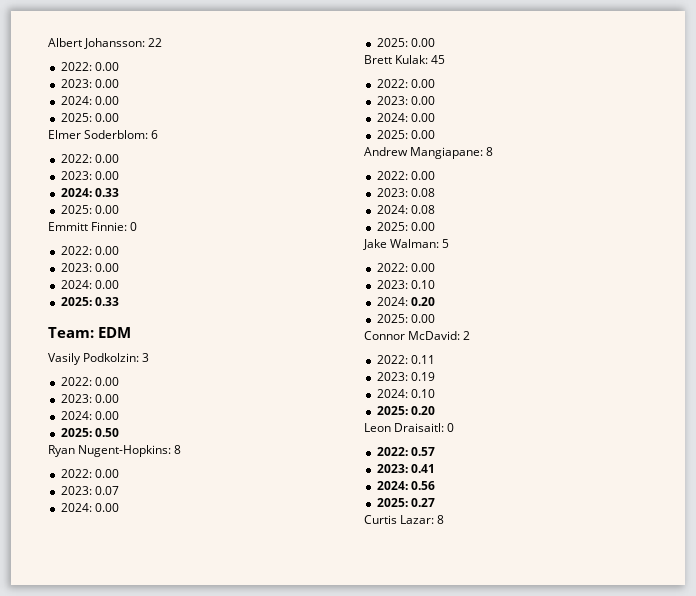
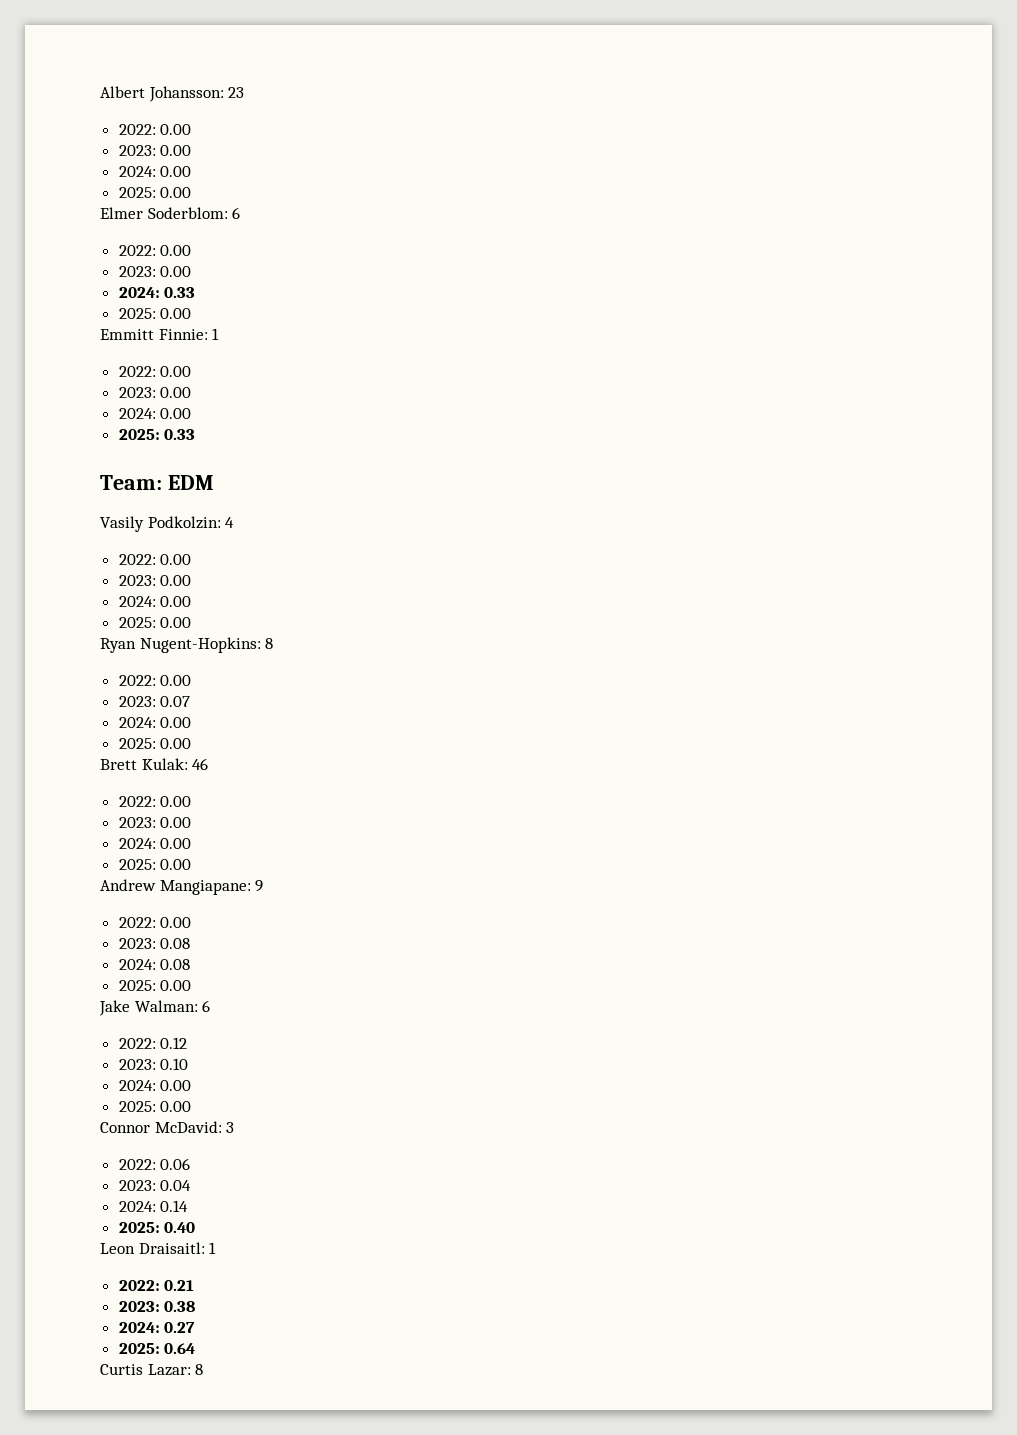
[148,38,163,47] 22 -> [228,87,245,98] 23
[130,222,138,231] 0 -> [212,328,220,340] 1
[142,353,150,362] [60,377,119,386] [60,394,119,403] [60,411,119,420] [60,428,119,437] 3 // 2022: 0.00 // 2023: 0.00 // 2024: 0.00 // 2025: 0.50 -> [225,517,235,528] [118,554,192,565] [118,575,192,586] [118,596,192,607] [118,617,192,628] 4 // 2022: 0.00 // 2023: 0.00 // 2024: 0.00 // 2025: 0.00
[431,55,446,64] 45 -> [192,758,209,770] 46
[486,147,494,156] 8 -> [255,880,264,892] 9
[442,239,450,248] [376,263,435,272] 5 // 2022: 0.00 -> [202,1000,211,1012] [118,1037,188,1049] 6 // 2022: 0.12
[410,297,435,306] 0.20 -> [160,1080,192,1091] 0.00
[463,331,471,340] [376,355,435,364] [376,372,435,381] [376,389,435,398] [376,406,435,415] 2 // 2022: 0.11 // 2023: 0.19 // 2024: 0.10 // 2025: 0.20 -> [226,1122,235,1133] [118,1158,191,1170] [118,1180,192,1191] [118,1200,189,1212] [118,1222,196,1233] 3 // 2022: 0.06 // 2023: 0.04 // 2024: 0.14 // 2025: 0.40
[447,423,455,432] [376,447,435,456] [376,464,435,473] [376,481,435,490] [376,498,435,507] 0 // 2022: 0.57 // 2023: 0.41 // 2024: 0.56 // 2025: 0.27 -> [209,1242,217,1254] [118,1280,195,1291] [118,1301,196,1312] [118,1322,196,1333] [118,1343,196,1354] 1 // 2022: 0.21 // 2023: 0.38 // 2024: 0.27 // 2025: 0.64

